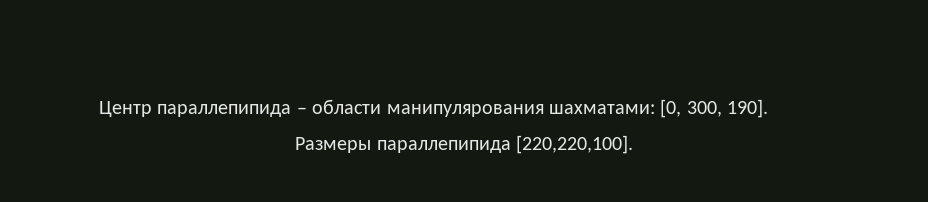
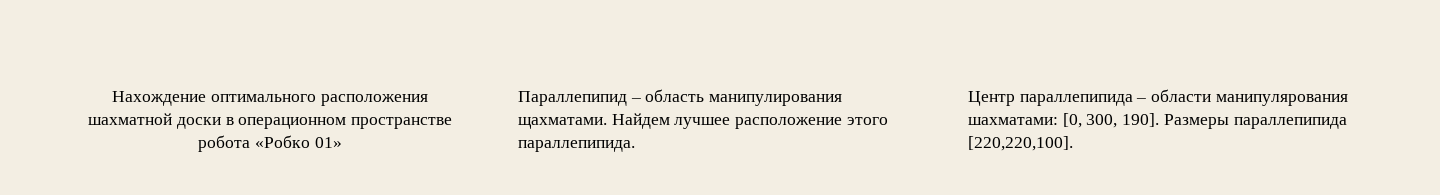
(99, 109) none -> [112,91,428,106] [88,113,452,129] [198,135,342,152] [518,89,843,106] [518,113,888,129] [518,140,635,152] Нахождение оптимального расположения шахматной доски в операционном пространстве робота «Робко 01» // Параллепипид – область манипулирования щахматами. Найдем лучшее расположение этого параллепипида. //
(769, 108) // -> (1160, 120) none

